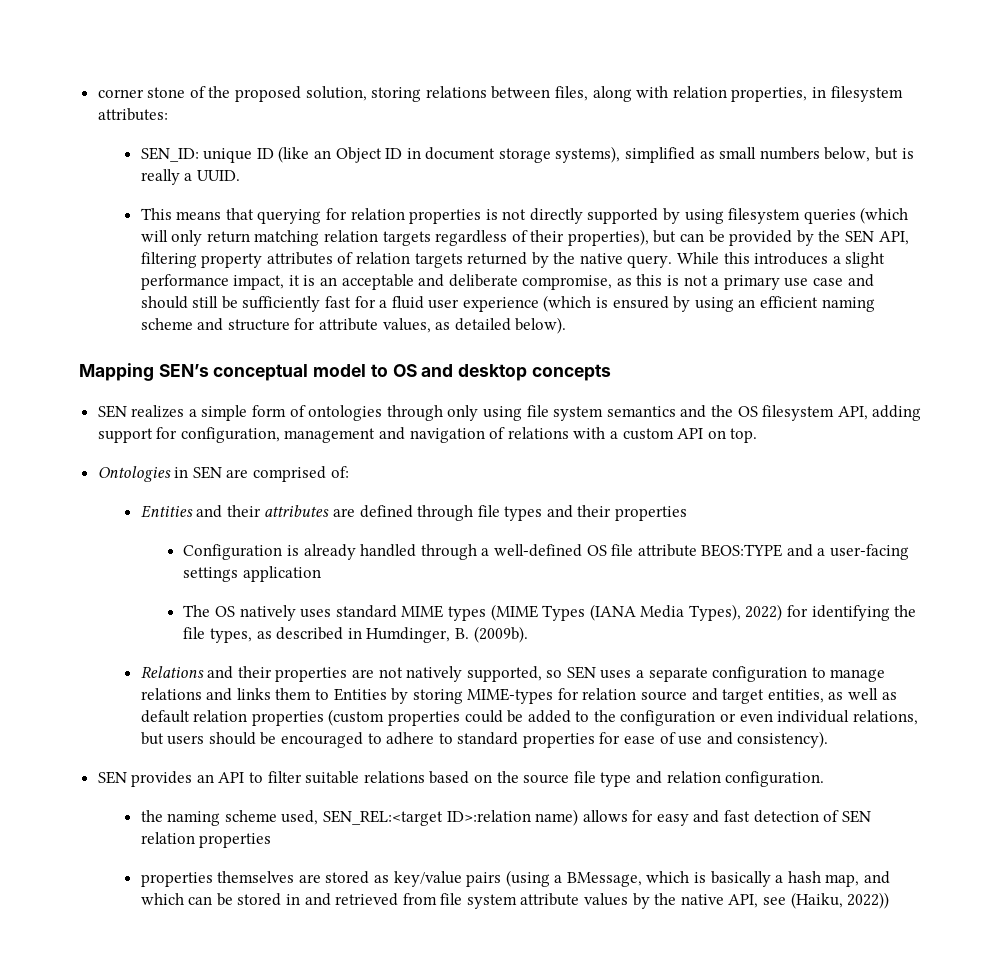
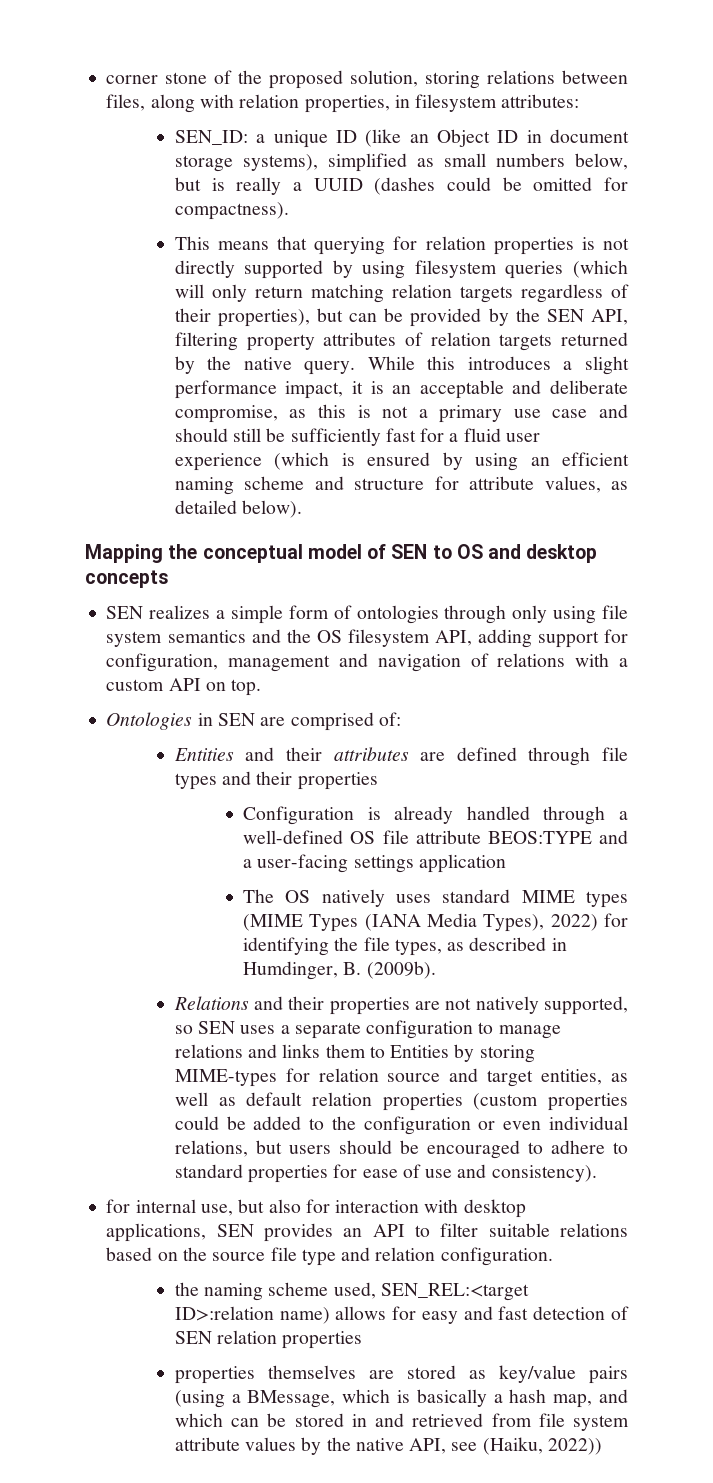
(199, 154) none -> [256,134,266,143] a
[196,170,240,181] UUID. -> [313,177,628,195] [174,202,289,220] UUID (dashes could be omitted for compactness).
[158,364,209,377] SEN’s -> [168,544,198,559] the
(367, 370) none -> [367,544,428,559] of SEN
(829, 739) none -> [106,1199,526,1218] [106,1223,207,1242] for internal use, but also for interaction with desktop applications,

